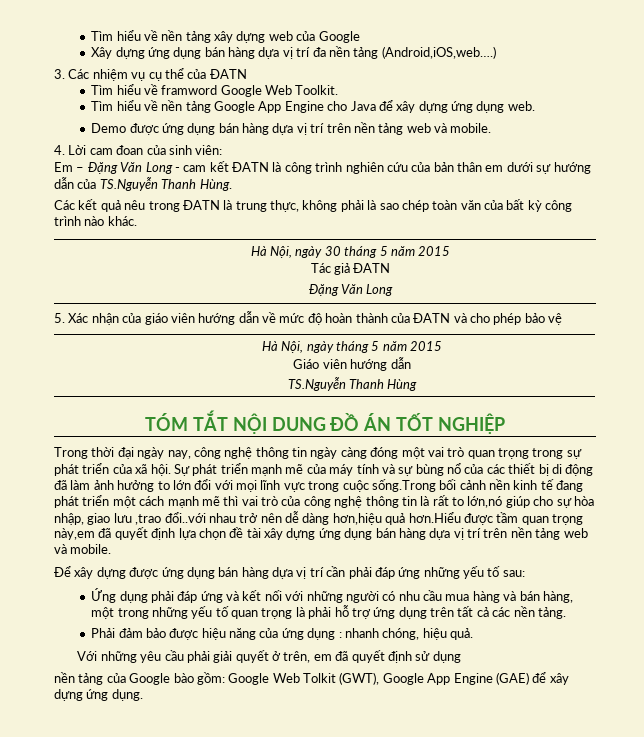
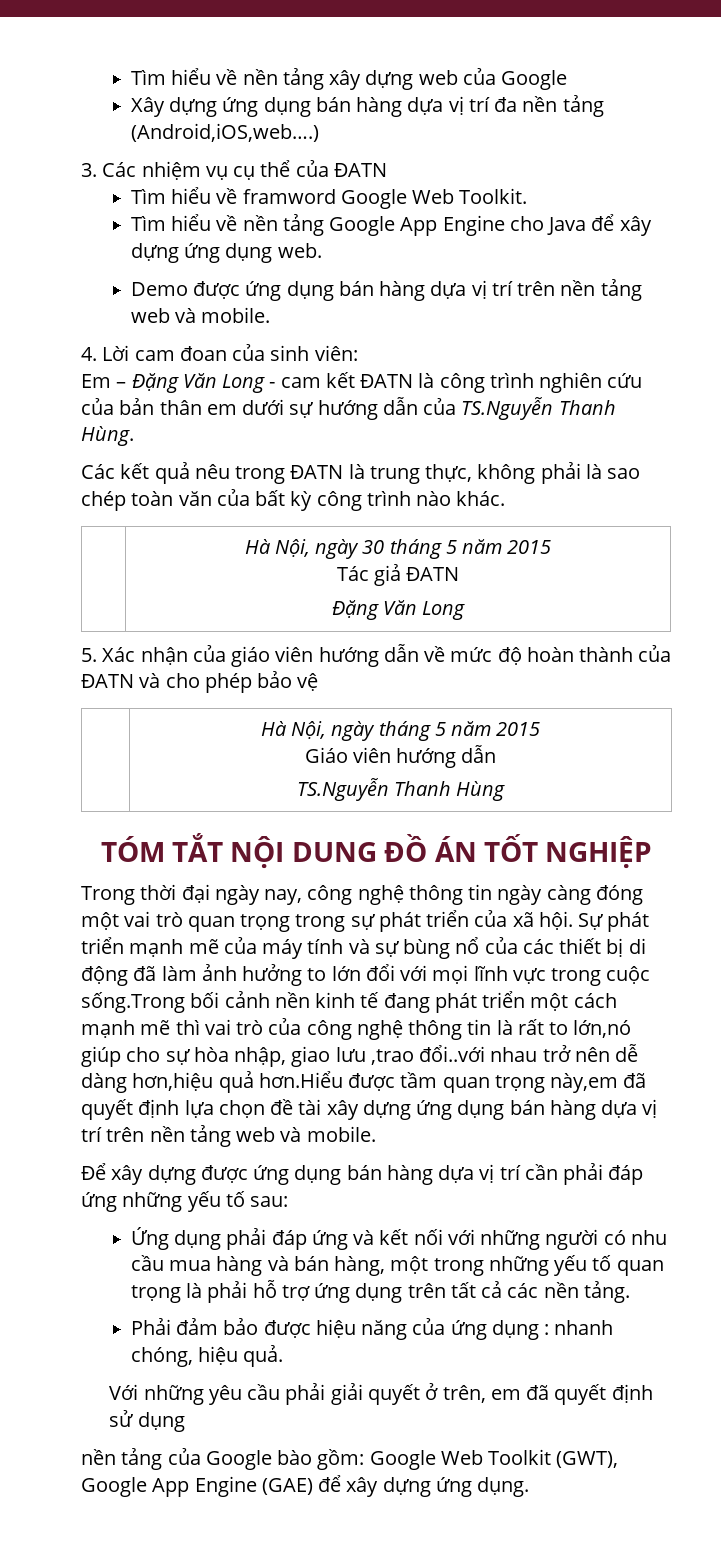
[303,673,336,683] Tolkit -> [488,1449,552,1465] Toolkit

